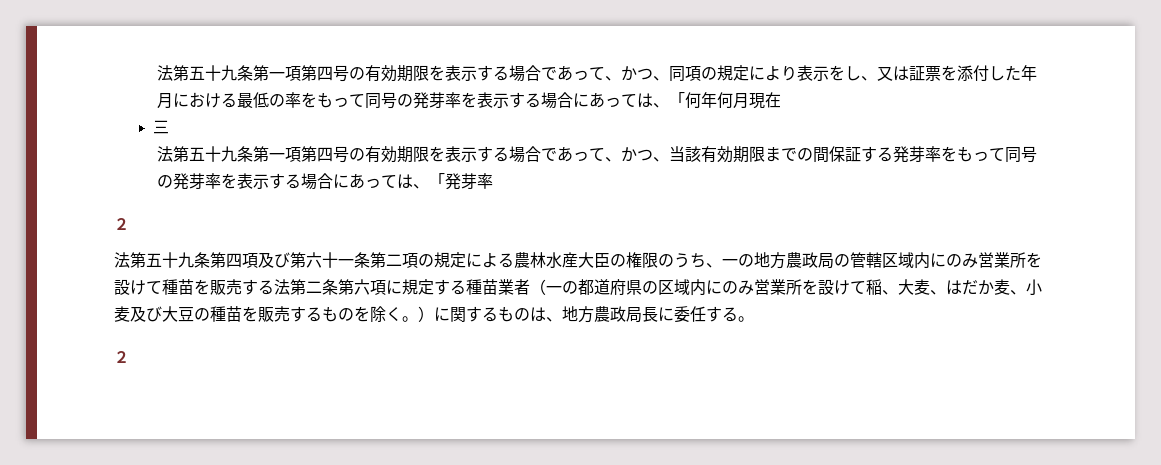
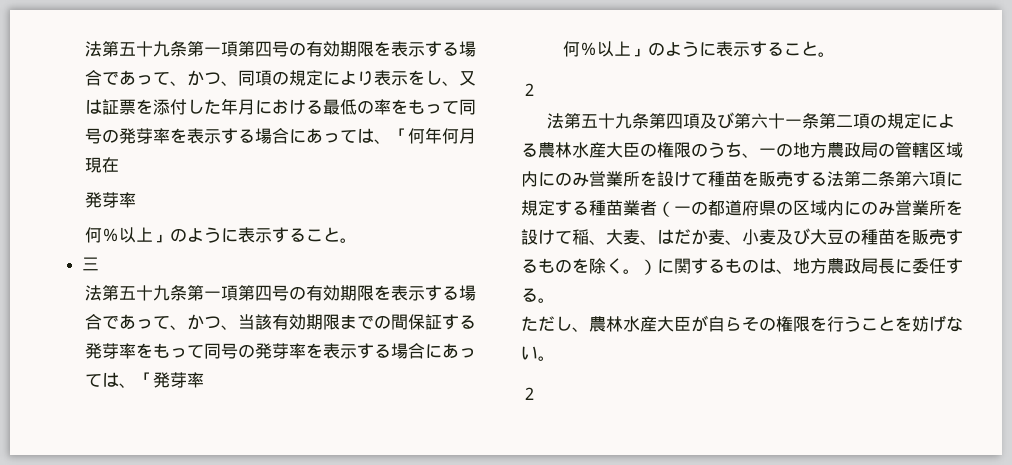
(782, 100) none -> [84,192,136,208] [84,227,357,243] // 発芽率 // 何％以上」のように表示すること。
(494, 181) none -> [562,41,835,57] // 何％以上」のように表示すること。
(754, 319) none -> [521,315,963,332] [521,346,555,361] // ただし、農林水産大臣が自らその権限を行うことを妨げない。

